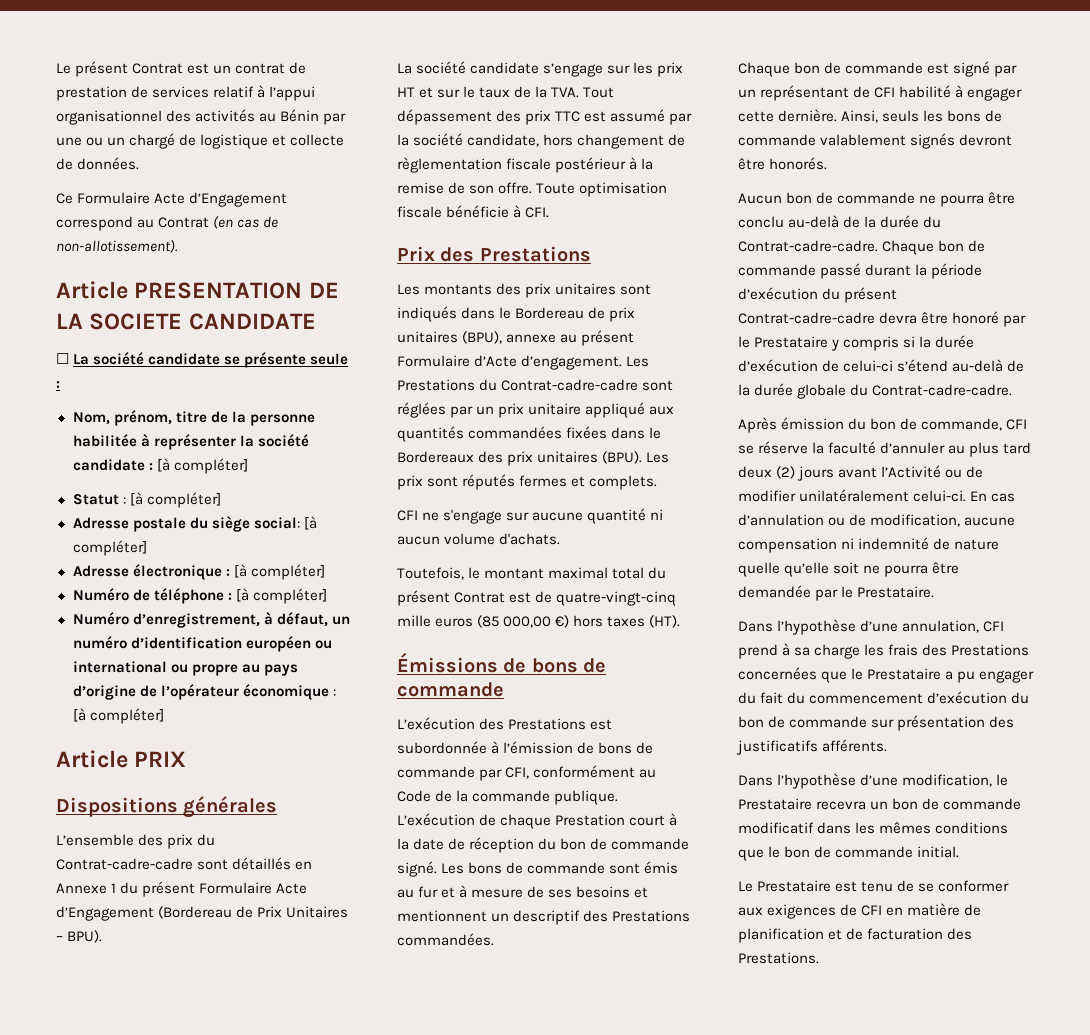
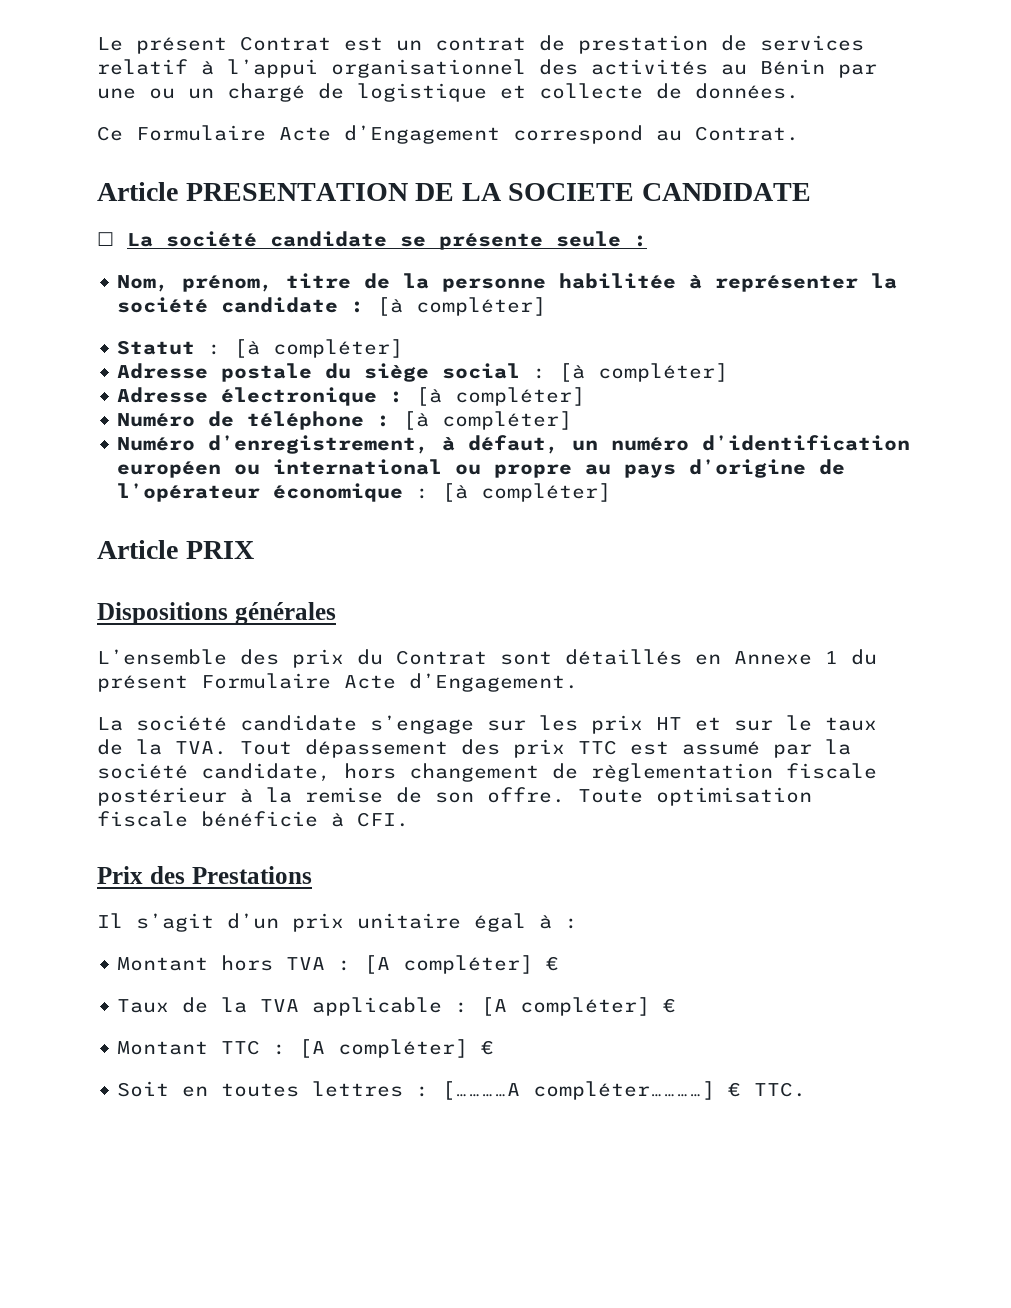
[158,216,279,229] [56,240,178,253] Contrat (en cas de non-allotissement). -> [695,126,799,141] Contrat.
[253,517,300,529] social: -> [442,363,547,379] social :
[56,858,193,870] Contrat-cadre-cadre -> [396,650,487,665] Contrat
[56,906,349,921] [56,930,103,943] d’Engagement (Bordereau de Prix Unitaires – BPU). -> [409,673,578,692] d’Engagement.
[397,283,652,298] [397,306,636,322] [397,330,635,346] [397,355,650,370] [397,379,674,391] [397,402,675,418] [397,426,662,442] [397,451,670,466] [397,474,658,490] [397,508,664,524] [397,533,561,545] [397,567,667,580] [397,590,677,606] [397,615,681,628] [397,652,607,673] [397,682,504,697] [397,717,613,730] [397,741,654,754] [397,765,657,781] [397,790,619,805] [397,813,678,829] [397,837,690,853] [397,861,679,877] [397,885,649,898] [397,910,691,925] [397,933,494,946] [738,61,1018,77] [738,85,1023,101] [738,109,1003,123] [738,133,1013,149] [738,157,828,170] [738,192,1016,207] [738,215,942,228] [738,240,986,255] [738,263,983,279] [738,287,898,303] [738,311,1027,327] [738,335,975,351] [738,359,1025,372] [738,383,1013,399] [738,417,1028,433] [738,441,1032,457] [738,465,984,481] [738,489,1016,502] [738,514,1016,527] [738,537,1000,553] [738,562,960,577] [738,585,935,601] [738,619,1005,635] [738,643,1030,659] [738,667,1035,683] [738,691,1030,704] [738,715,1015,731] [736,739,888,755] [738,773,1009,789] [738,798,1022,810] [738,822,1009,834] [738,846,960,861] [738,880,1010,892] [738,903,982,919] [738,928,973,943] [738,952,819,964] Les montants des prix unitaires sont indiqués dans le Bordereau de prix unitaires (BPU), annexe au présent Formulaire d’Acte d’engagement. Les Prestations du Contrat-cadre-cadre sont réglées par un prix unitaire appliqué aux quantités commandées fixées dans le Bordereaux des prix unitaires (BPU). Les prix sont réputés fermes et complets. // CFI ne s'engage sur aucune quantité ni aucun volume d'achats. // Toutefois, le montant maximal total du présent Contrat est de quatre-vingt-cinq mille euros (85 000,00 €) hors taxes (HT). // Émissions de bons de commande // L’exécution des Prestations est subordonnée à l’émission de bons de commande par CFI, conformément au Code de la commande publique. L’exécution de chaque Prestation court à la date de réception du bon de commande signé. Les bons de commande sont émis au fur et à mesure de ses besoins et mentionnent un descriptif des Prestations commandées. // Chaque bon de commande est signé par un représentant de CFI habilité à engager cette dernière. Ainsi, seuls les bons de commande valablement signés devront être honorés. // Aucun bon de commande ne pourra être conclu au-delà de la durée du Contrat-cadre-cadre. Chaque bon de commande passé durant la période d’exécution du présent Contrat-cadre-cadre devra être honoré par le Prestataire y compris si la durée d’exécution de celui-ci s’étend au-delà de la durée globale du Contrat-cadre-cadre. // Après émission du bon de commande, CFI se réserve la faculté d’annuler au plus tard deux (2) jours avant l’Activité ou de modifier unilatéralement celui-ci. En cas d’annulation ou de modification, aucune compensation ni indemnité de nature quelle qu’elle soit ne pourra être demandée par le Prestataire. // Dans l’hypothèse d’une annulation, CFI prend à sa charge les frais des Prestations concernées que le Prestataire a pu engager du fait du commencement d’exécution du bon de commande sur présentation des justificatifs afférents. // Dans l’hypothèse d’une modification, le Prestataire recevra un bon de commande modificatif dans les mêmes conditions que le bon de commande initial. // Le Prestataire est tenu de se conformer aux exigences de CFI en matière de planification et de facturation des Prestations. -> [97,913,578,932] [117,955,560,974] [117,997,677,1016] [117,1039,495,1058] [117,1081,807,1100] Il s’agit d’un prix unitaire égal à : // Montant hors TVA : [A compléter] € // Taux de la TVA applicable : [A compléter] € // Montant TTC : [A compléter] € // Soit en toutes lettres : […………A compléter…………] € TTC.

